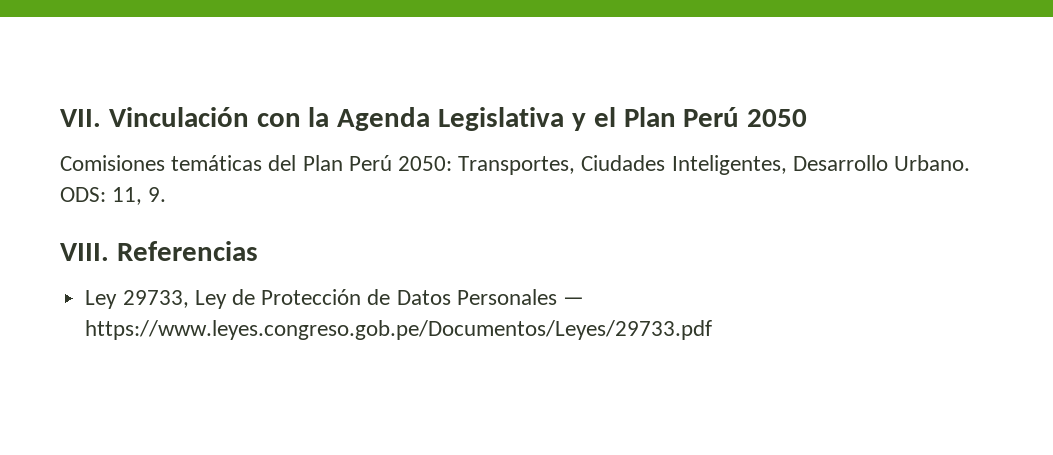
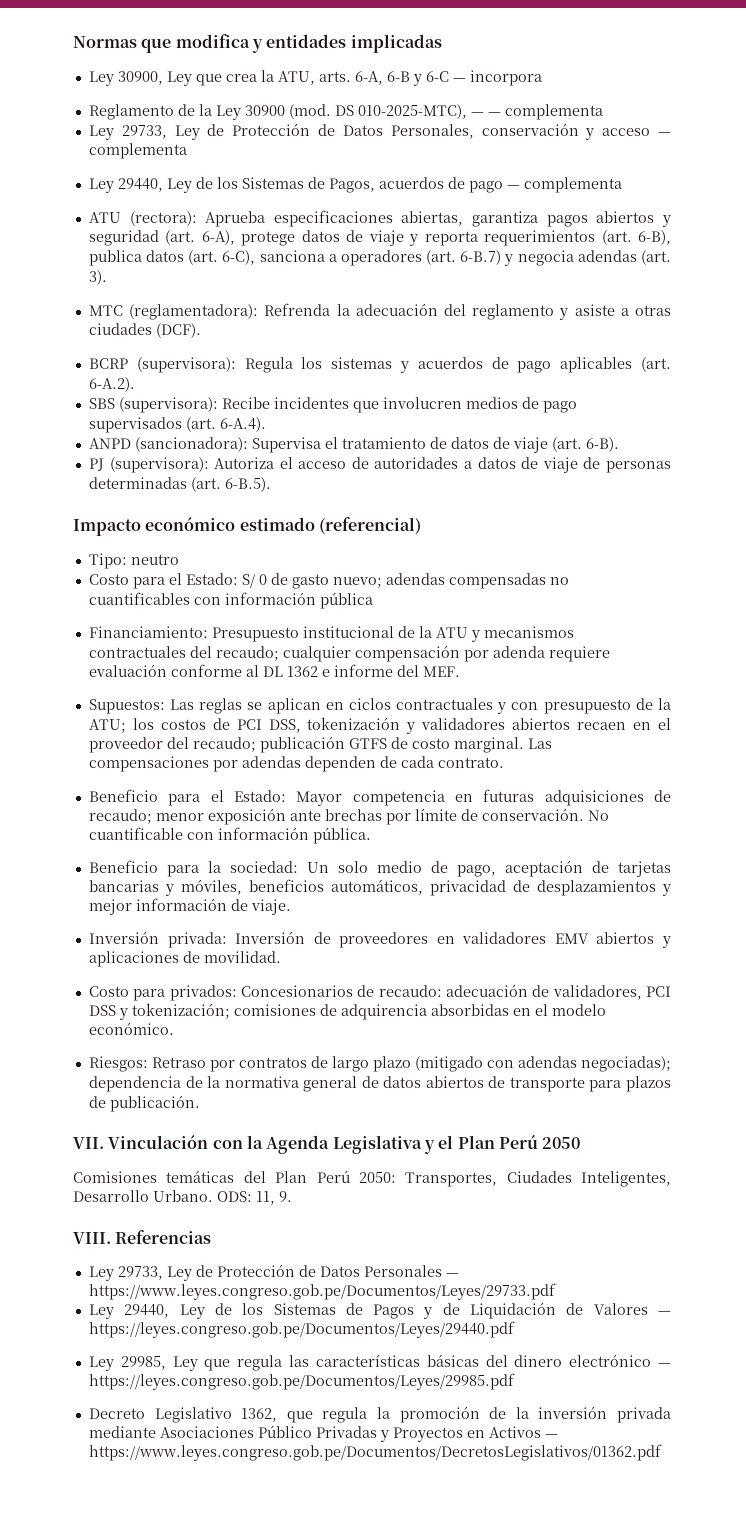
(60, 118) none -> [73,34,442,53] [88,70,542,86] [88,104,603,120] [88,123,671,140] [88,143,187,159] [88,177,622,193] [88,210,672,227] [88,230,671,246] [88,250,672,266] [88,270,107,285] [88,303,671,320] [88,323,201,338] [88,357,671,373] [88,377,135,392] [88,397,577,413] [88,417,266,433] [88,437,619,453] [88,457,671,473] [88,477,271,492] [73,517,421,536] [88,553,179,569] [88,573,569,589] [88,592,373,609] [88,626,574,642] [88,645,610,662] [88,664,460,677] [88,698,672,714] [88,717,671,734] [88,736,552,753] [88,756,504,772] [88,789,671,806] [88,808,609,825] [88,827,371,844] [88,860,671,877] [88,879,671,896] [88,898,291,915] [88,931,672,948] [88,951,281,967] [88,984,672,1001] [88,1003,606,1020] [88,1022,174,1035] [88,1056,671,1072] [88,1076,671,1092] [88,1095,200,1112] Normas que modifica y entidades implicadas // Ley 30900, Ley que crea la ATU, arts. 6-A, 6-B y 6-C — incorpora // Reglamento de la Ley 30900 (mod. DS 010-2025-MTC), — — complementa // Ley 29733, Ley de Protección de Datos Personales, conservación y acceso — complementa // Ley 29440, Ley de los Sistemas de Pagos, acuerdos de pago — complementa // ATU (rectora): Aprueba especificaciones abiertas, garantiza pagos abiertos y seguridad (art. 6-A), protege datos de viaje y reporta requerimientos (art. 6-B), publica datos (art. 6-C), sanciona a operadores (art. 6-B.7) y negocia adendas (art. 3). // MTC (reglamentadora): Refrenda la adecuación del reglamento y asiste a otras ciudades (DCF). // BCRP (supervisora): Regula los sistemas y acuerdos de pago aplicables (art. 6-A.2). // SBS (supervisora): Recibe incidentes que involucren medios de pago supervisados (art. 6-A.4). // ANPD (sancionadora): Supervisa el tratamiento de datos de viaje (art. 6-B). // PJ (supervisora): Autoriza el acceso de autoridades a datos de viaje de personas determinadas (art. 6-B.5). // Impacto económico estimado (referencial) // Tipo: neutro // Costo para el Estado: S/ 0 de gasto nuevo; adendas compensadas no cuantificables con información pública // Financiamiento: Presupuesto institucional de la ATU y mecanismos contractuales del recaudo; cualquier compensación por adenda requiere evaluación conforme al DL 1362 e informe del MEF. // Supuestos: Las reglas se aplican en ciclos contractuales y con presupuesto de la ATU; los costos de PCI DSS, tokenización y validadores abiertos recaen en el proveedor del recaudo; publicación GTFS de costo marginal. Las compensaciones por adendas dependen de cada contrato. // Beneficio para el Estado: Mayor competencia en futuras adquisiciones de recaudo; menor exposición ante brechas por límite de conservación. No cuantificable con información pública. // Beneficio para la sociedad: Un solo medio de pago, aceptación de tarjetas bancarias y móviles, beneficios automáticos, privacidad de desplazamientos y mejor información de viaje. // Inversión privada: Inversión de proveedores en validadores EMV abiertos y aplicaciones de movilidad. // Costo para privados: Concesionarios de recaudo: adecuación de validadores, PCI DSS y tokenización; comisiones de adquirencia absorbidas en el modelo económico. // Riesgos: Retraso por contratos de largo plazo (mitigado con adendas negociadas); dependencia de la normativa general de datos abiertos de transporte para plazos de publicación. //
(713, 330) none -> [88,1302,672,1319] [88,1321,515,1338] [88,1354,671,1371] [88,1373,515,1390] [88,1406,672,1423] [88,1425,558,1442] [88,1444,662,1461] // Ley 29440, Ley de los Sistemas de Pagos y de Liquidación de Valores — https://leyes.congreso.gob.pe/Documentos/Leyes/29440.pdf // Ley 29985, Ley que regula las características básicas del dinero electrónico — https://leyes.congreso.gob.pe/Documentos/Leyes/29985.pdf // Decreto Legislativo 1362, que regula la promoción de la inversión privada mediante Asociaciones Público Privadas y Proyectos en Activos — https://www.leyes.congreso.gob.pe/Documentos/DecretosLegislativos/01362.pdf

